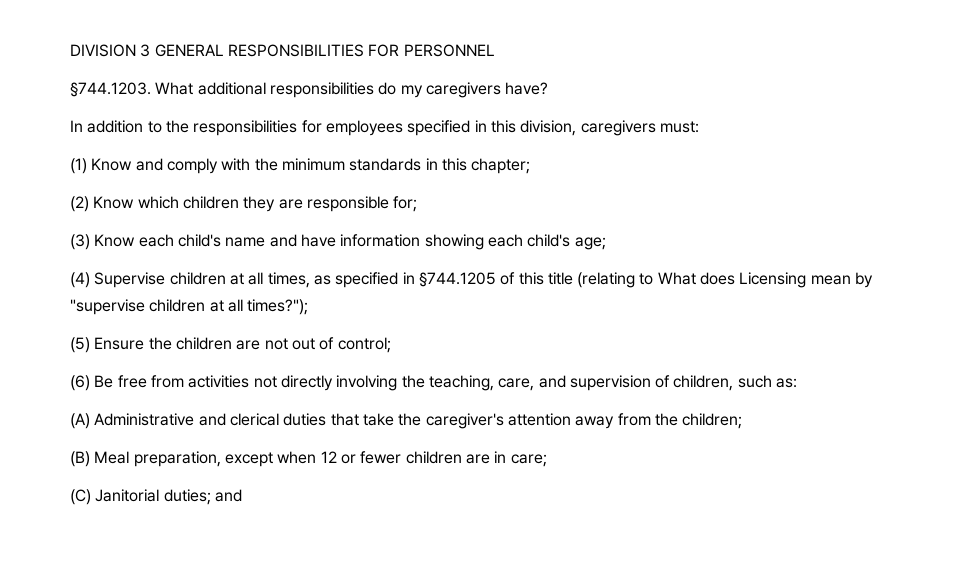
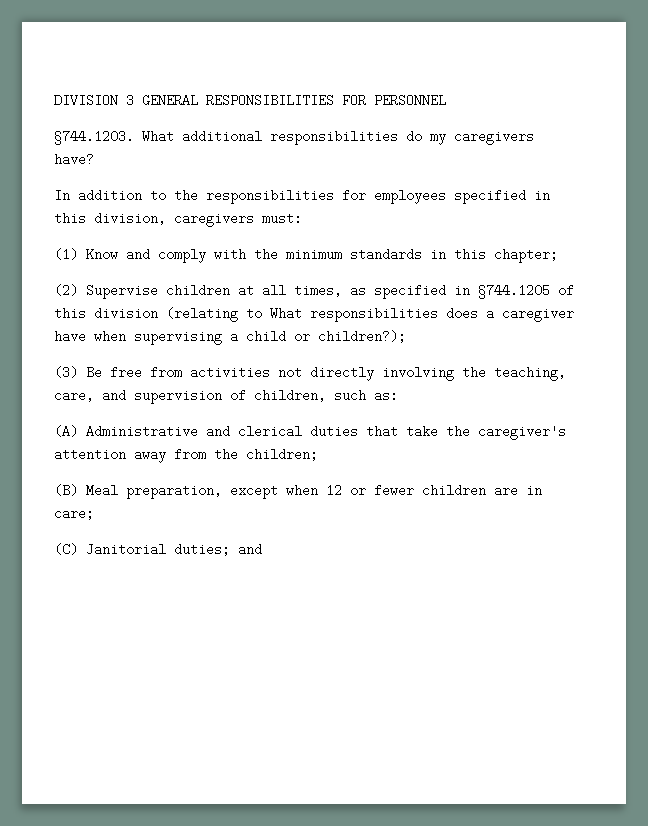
[93,196,418,212] [70,234,606,250] [70,272,90,288] Know which children they are responsible for; // (3) Know each child's name and have information showing each child's age; // (4) -> (78, 290) none
[547,272,573,285] title -> [94,307,158,320] division
[700,272,874,288] [70,299,309,315] [70,337,391,353] [70,375,90,391] does Licensing mean by "supervise children at all times?"); // (5) Ensure the children are not out of control; // (6) -> [310,307,574,322] [54,330,406,345] [54,366,78,379] responsibilities does a caregiver have when supervising a child or children?); // (3)

